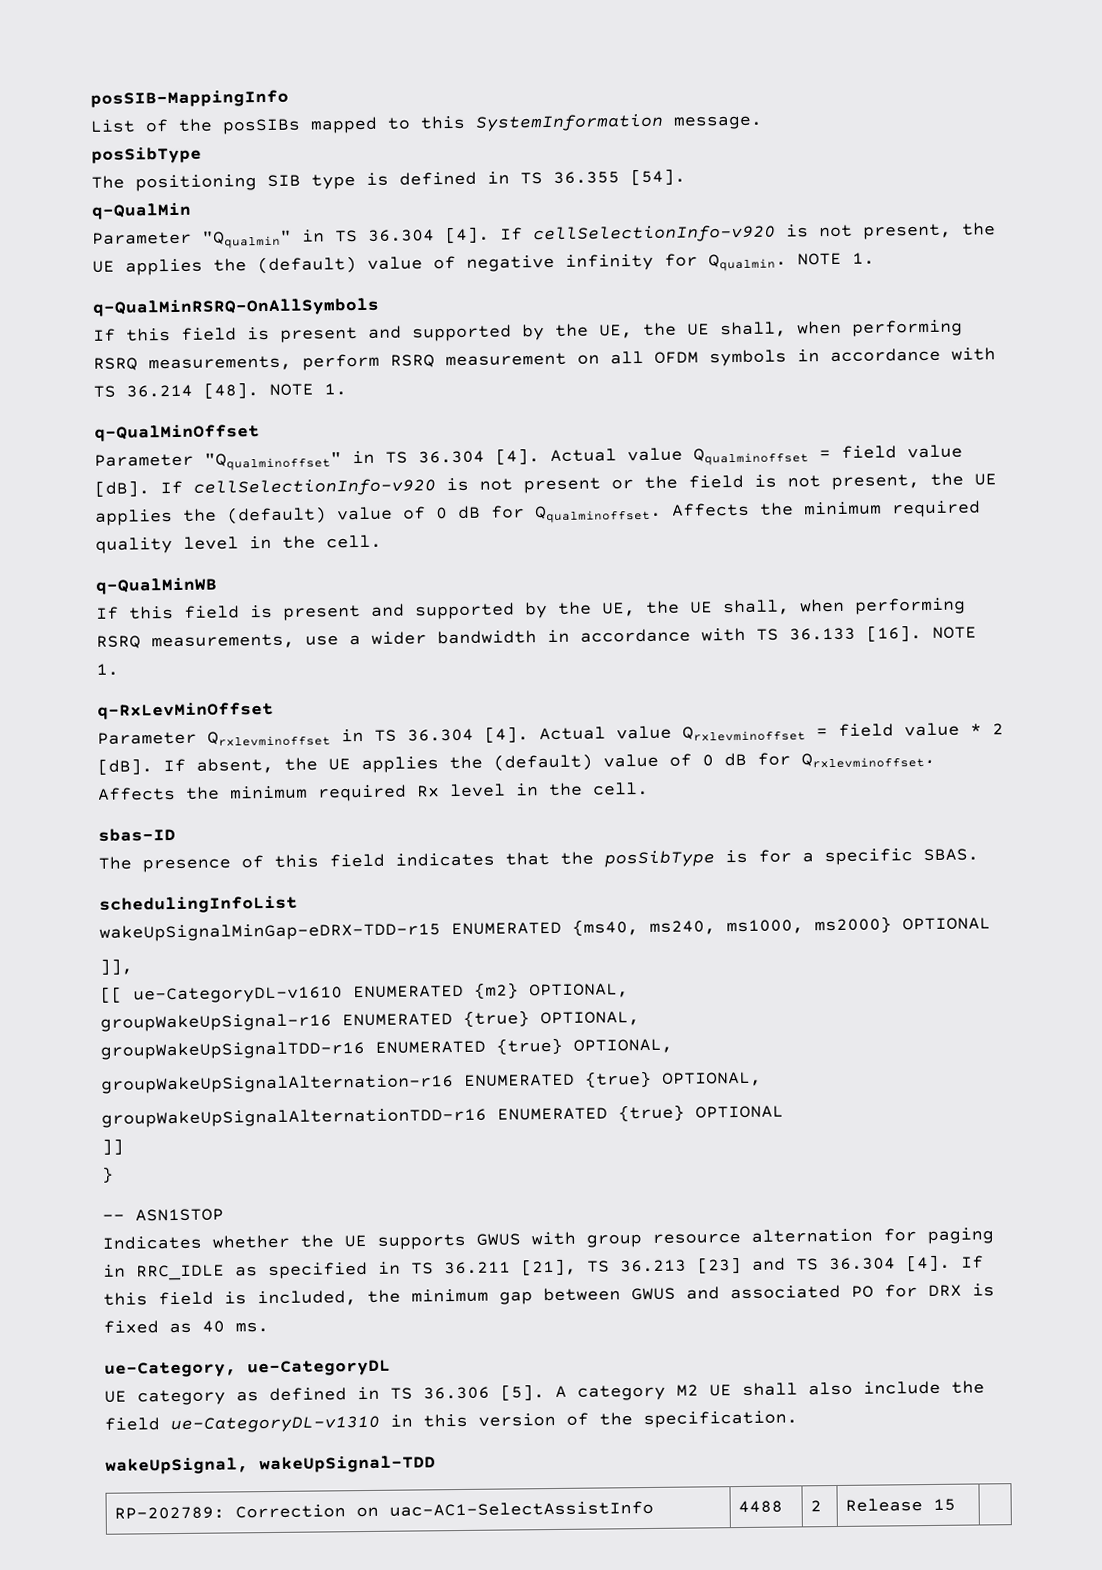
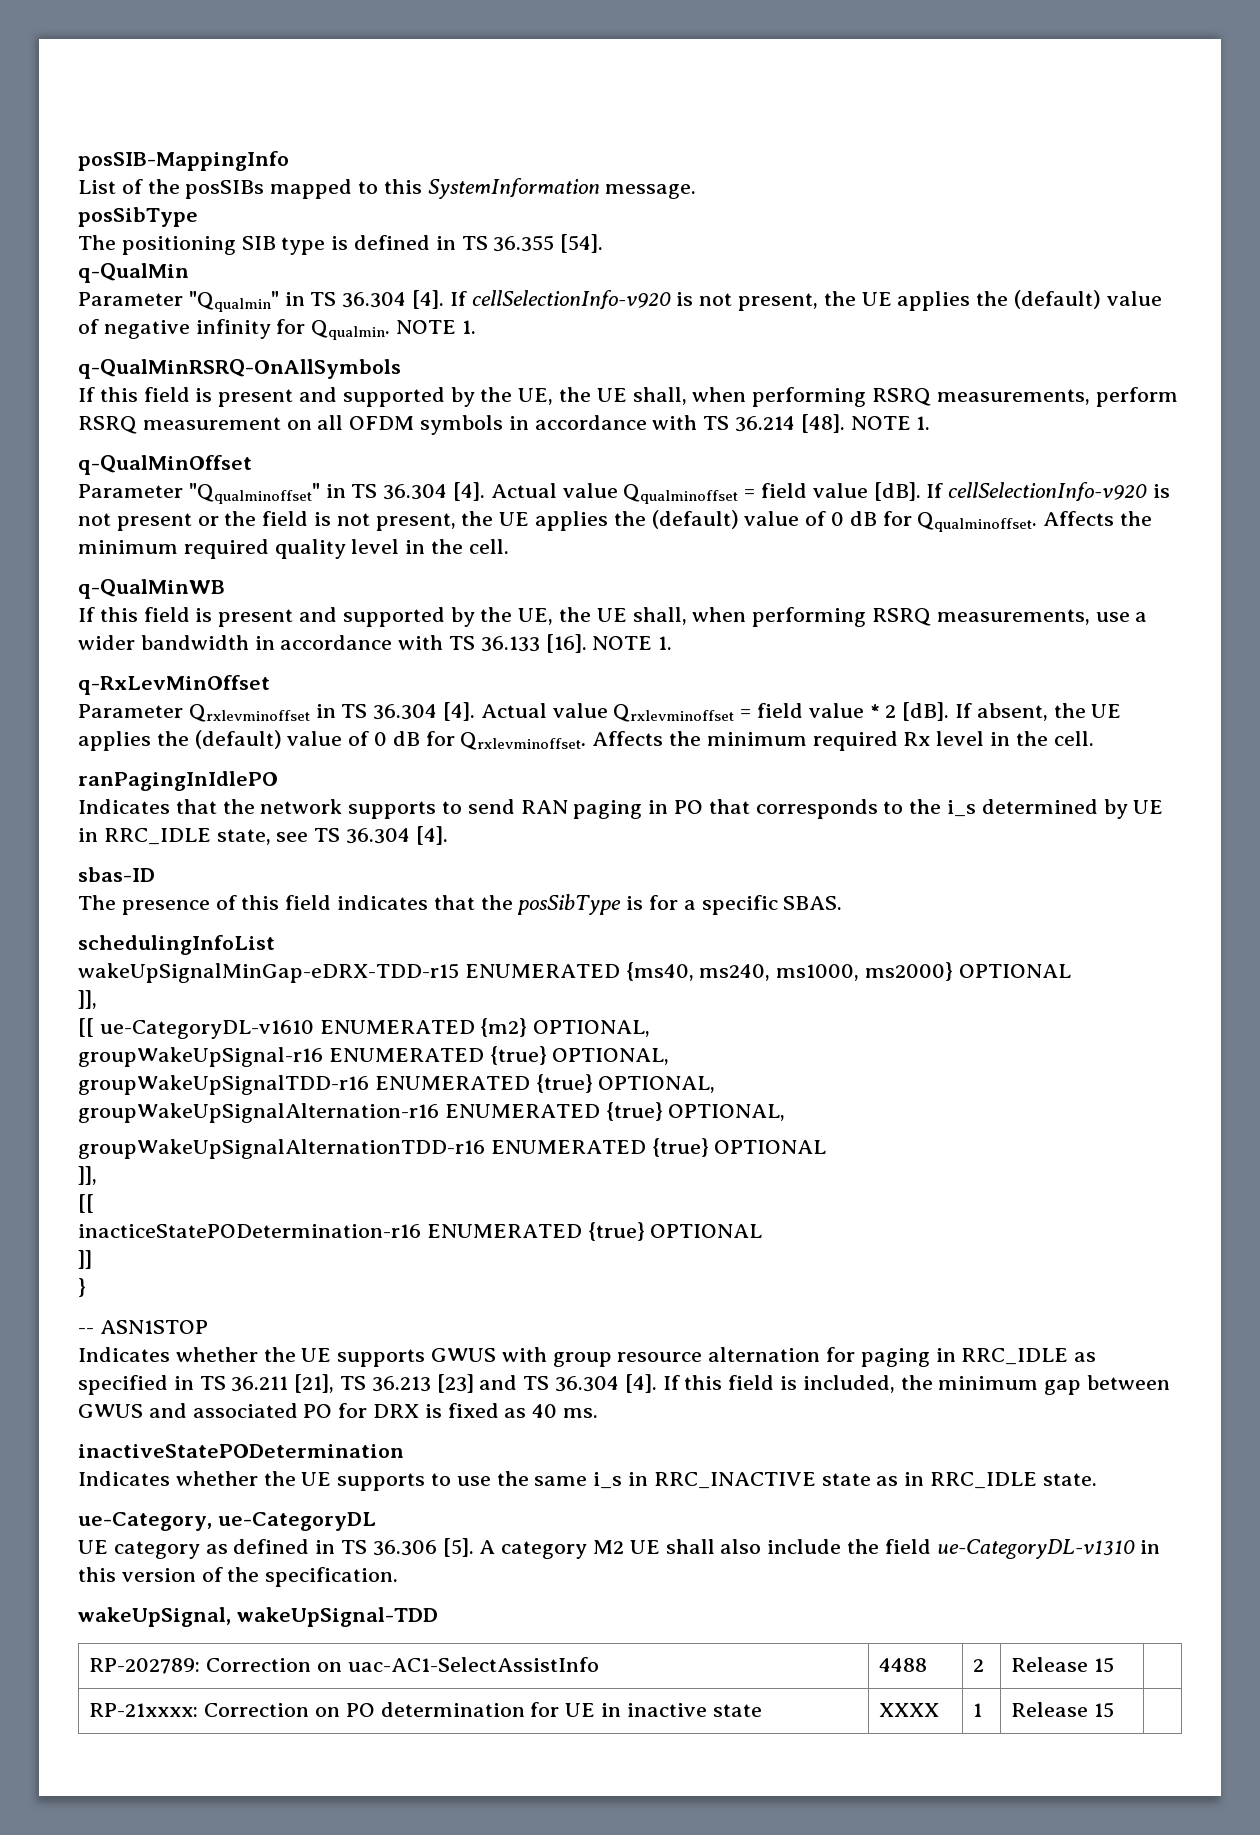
(649, 788) none -> [78,771,278,791] [78,799,1164,819] [78,826,448,845] // ranPagingInIdlePO // Indicates that the network supports to send RAN paging in PO that corresponds to the i_s determined by UE in RRC_IDLE state, see TS 36.304 [4].
(784, 1112) none -> [78,1166,97,1185] [78,1194,94,1213] [78,1222,763,1241] // ]], // [[ // inacticeStatePODetermination-r16 ENUMERATED {true} OPTIONAL
(269, 1327) none -> [78,1444,404,1458] [78,1471,1097,1491] // inactiveStatePODetermination // Indicates whether the UE supports to use the same i_s in RRC_INACTIVE state as in RRC_IDLE state.
(957, 1504) none -> [89,1702,762,1717] [879,1703,940,1717] [973,1703,983,1717] [1011,1702,1115,1718] // RP-21xxxx: Correction on PO determination for UE in inactive state | XXXX | 1 | Release 15 |

